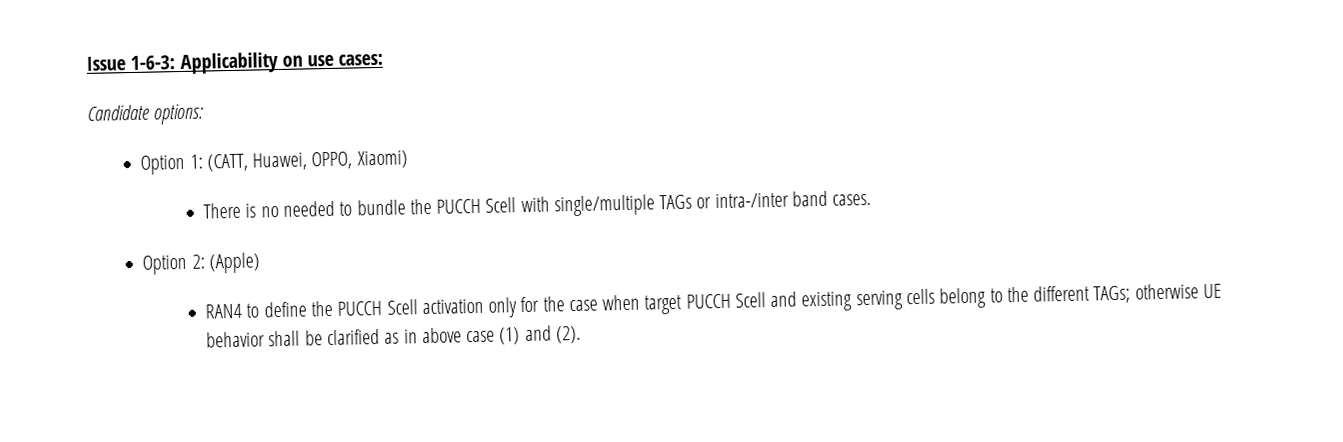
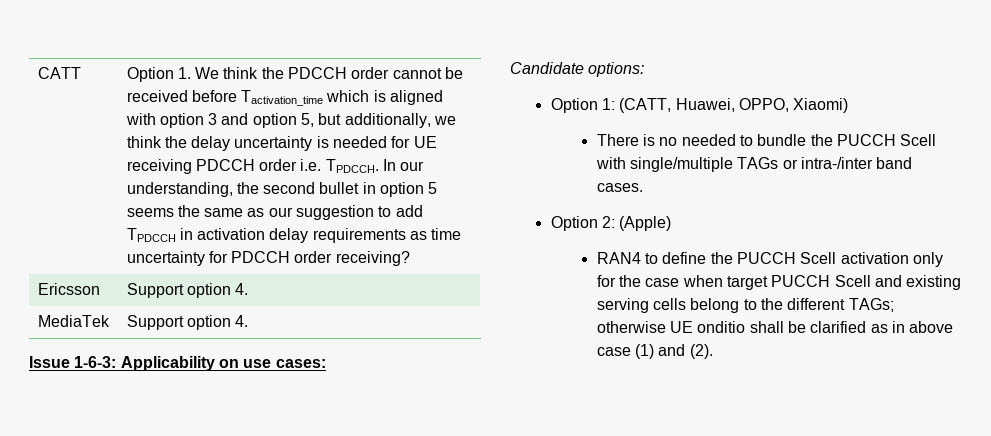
(86, 63) none -> [37,67,81,79] [126,67,464,82] [126,90,444,106] [125,113,457,128] [126,136,437,151] [126,159,425,174] [126,182,438,197] [126,205,423,220] [126,228,462,243] [126,251,410,266] [37,283,100,295] [126,283,249,298] [37,315,110,327] [126,315,249,330] CATT | Option 1. We think the PDCCH order cannot be received before Tactivation_time which is aligned with option 3 and option 5, but additionally, we think the delay uncertainty is needed for UE receiving PDCCH order i.e. TPDCCH. In our understanding, the second bullet in option 5 seems the same as our suggestion to add TPDCCH in activation delay requirements as time uncertainty for PDCCH order receiving? // Ericsson | Support option 4. // MediaTek | Support option 4. //
[206,331,266,348] behavior -> [697,321,746,333] onditio

